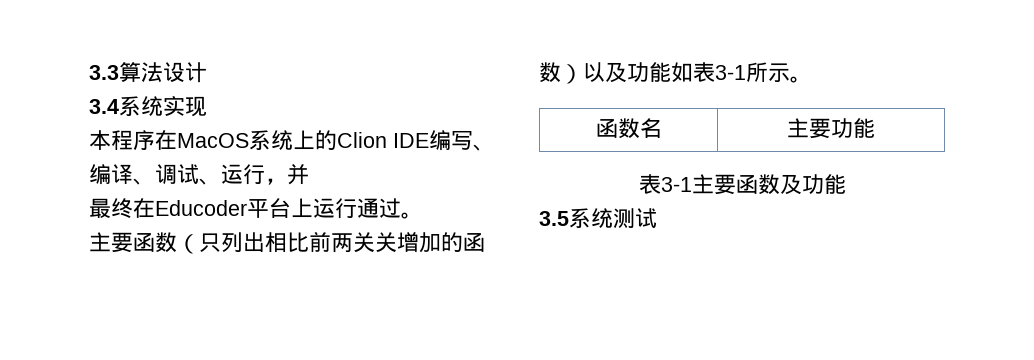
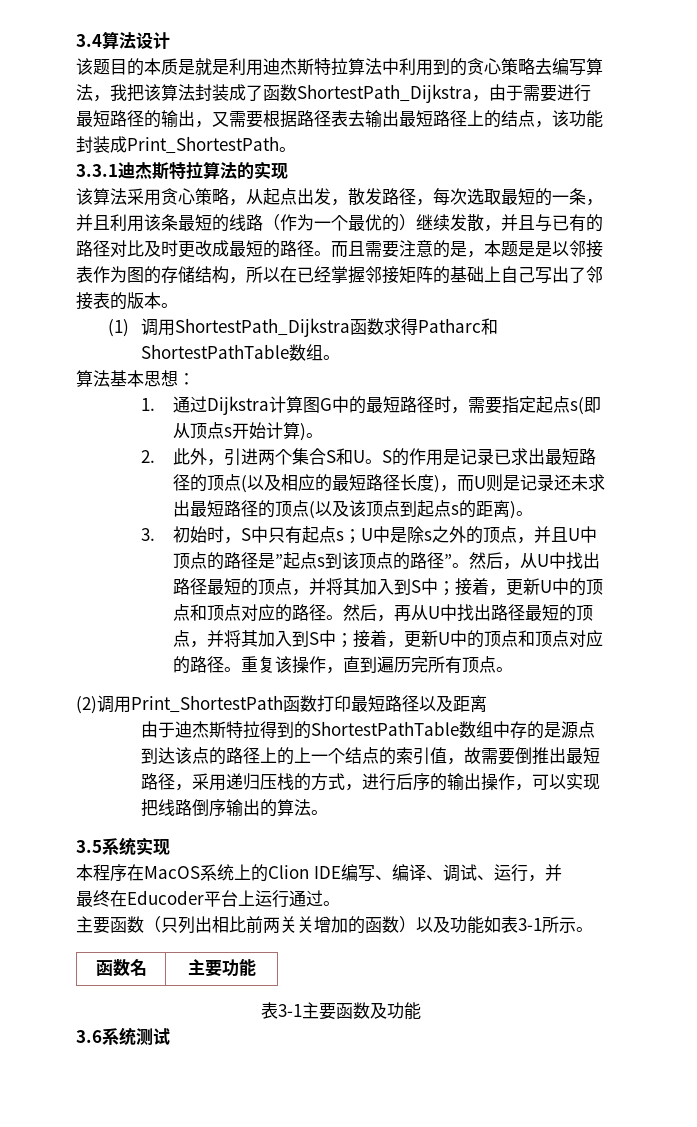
[89,65,119,80] 3.3 -> [76,34,102,47] 3.4
[89,99,119,114] 3.4 -> [76,58,603,76] [76,84,591,103] [76,110,603,128] [76,136,296,154] [76,161,288,180] [76,188,603,206] [76,214,603,232] [76,240,603,258] [76,266,603,284] [76,292,178,310] [108,318,498,337] [140,344,340,361] [76,370,195,387] [140,396,602,415] [173,422,324,441] [140,448,597,466] [173,474,606,493] [173,500,534,519] [140,526,598,544] [173,552,601,570] [173,578,604,596] [173,604,594,622] [173,630,604,648] [173,656,514,674] [76,695,487,714] [140,721,595,739] [140,747,600,765] [140,773,600,791] [140,799,328,817] [76,840,102,853] 该题目的本质是就是利用迪杰斯特拉算法中利用到的贪心策略去编写算法，我把该算法封装成了函数ShortestPath_Dijkstra，由于需要进行最短路径的输出，又需要根据路径表去输出最短路径上的结点，该功能封装成Print_ShortestPath。 // 3.3.1迪杰斯特拉算法的实现 // 该算法采用贪心策略，从起点出发，散发路径，每次选取最短的一条，并且利用该条最短的线路（作为一个最优的）继续发散，并且与已有的路径对比及时更改成最短的路径。而且需要注意的是，本题是是以邻接表作为图的存储结构，所以在已经掌握邻接矩阵的基础上自己写出了邻接表的版本。 // (1)调用ShortestPath_Dijkstra函数求得Patharc和ShortestPathTable数组。 // 算法基本思想： // 1.通过Dijkstra计算图G中的最短路径时，需要指定起点s(即从顶点s开始计算)。 // 2.此外，引进两个集合S和U。S的作用是记录已求出最短路径的顶点(以及相应的最短路径长度)，而U则是记录还未求出最短路径的顶点(以及该顶点到起点s的距离)。 // 3.初始时，S中只有起点s；U中是除s之外的顶点，并且U中顶点的路径是”起点s到该顶点的路径”。然后，从U中找出路径最短的顶点，并将其加入到S中；接着，更新U中的顶点和顶点对应的路径。然后，再从U中找出路径最短的顶点，并将其加入到S中；接着，更新U中的顶点和顶点对应的路径。重复该操作，直到遍历完所有顶点。 // (2)调用Print_ShortestPath函数打印最短路径以及距离 // 由于迪杰斯特拉得到的ShortestPathTable数组中存的是源点到达该点的路径上的上一个结点的索引值，故需要倒推出最短路径，采用递归压栈的方式，进行后序的输出操作，可以实现把线路倒序输出的算法。 // 3.5
[539,211,569,226] 3.5 -> [76,1030,102,1043] 3.6

